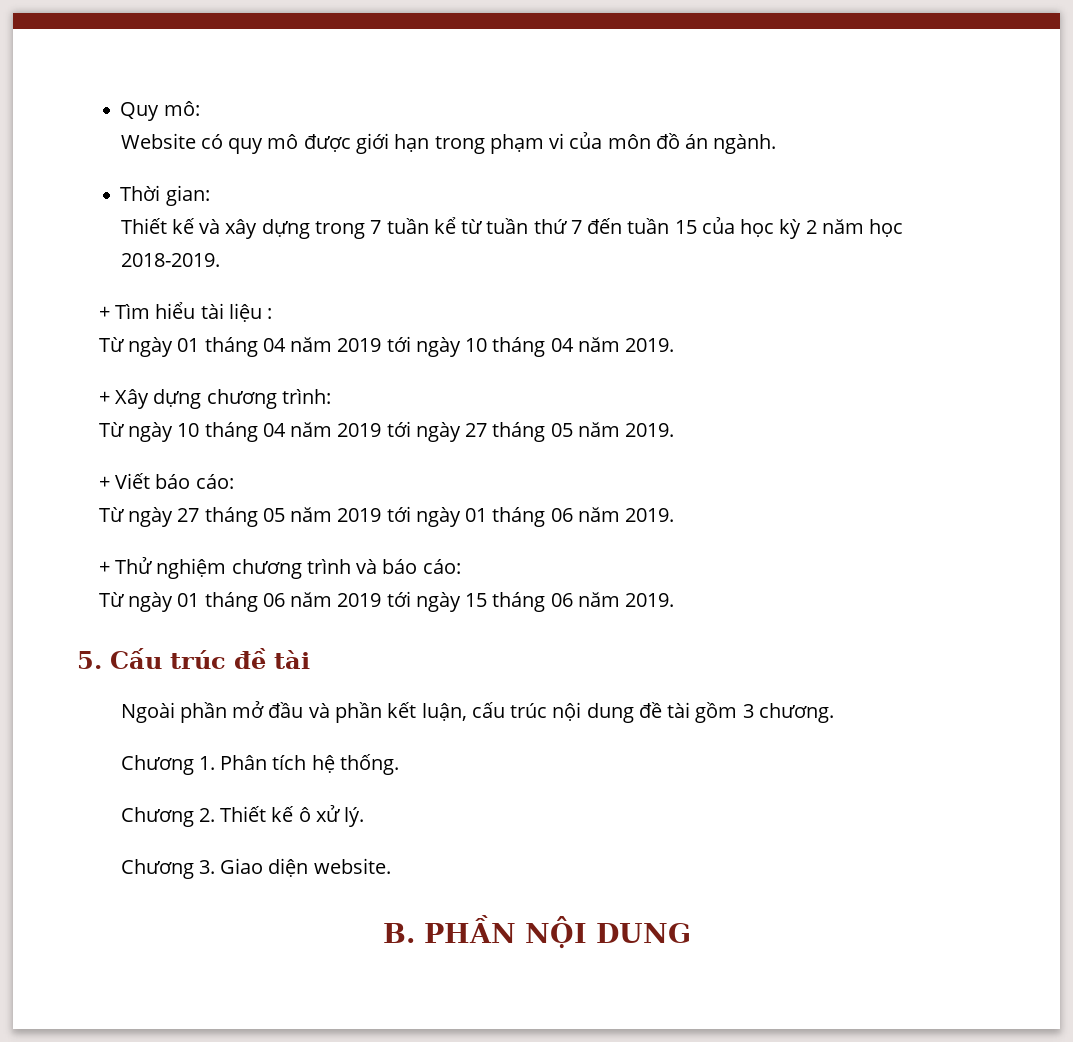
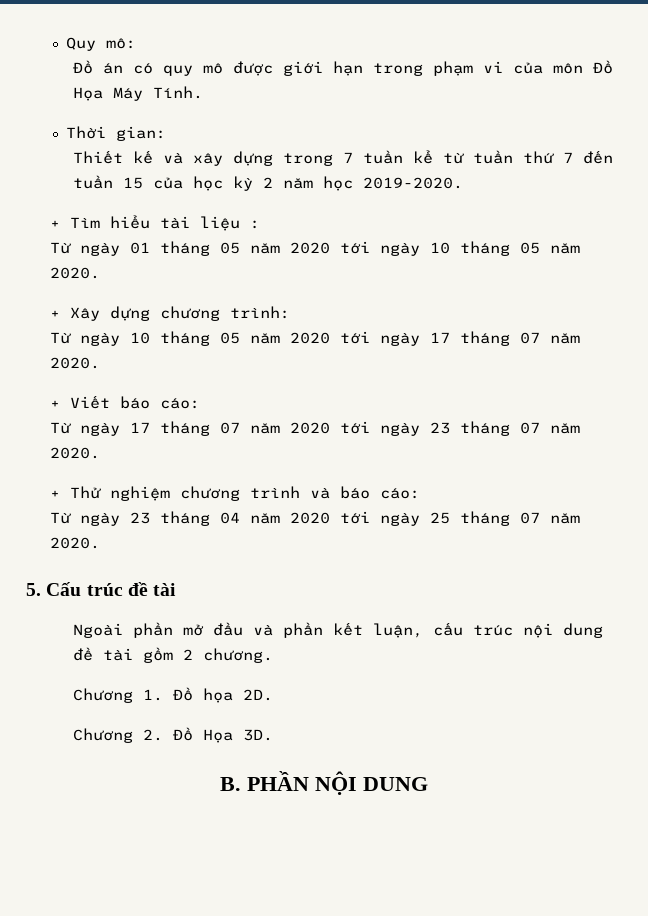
[120,133,196,149] Website -> [72,60,124,74] Đồ án
[655,133,777,154] đồ án ngành. -> [592,60,614,74] [73,86,204,101] Đồ Họa Máy Tính.
[120,253,220,267] 2018-2019. -> [363,177,464,189] 2019-2020.
[262,337,382,352] 04 năm 2019 -> [219,242,330,254] 05 năm 2020
[550,337,675,352] 04 năm 2019. -> [519,242,580,254] [49,267,100,279] 05 năm 2020.
[262,421,675,442] 04 năm 2019 tới ngày 27 tháng 05 năm 2019. -> [219,331,580,346] [49,357,100,369] 05 năm 2020 tới ngày 17 tháng 07 năm 2020.
[177,506,675,527] 27 tháng 05 năm 2019 tới ngày 01 tháng 06 năm 2019. -> [129,421,580,436] [49,447,100,459] 17 tháng 07 năm 2020 tới ngày 23 tháng 07 năm 2020.
[177,591,675,612] 01 tháng 06 năm 2019 tới ngày 15 tháng 06 năm 2019. -> [129,511,580,526] [49,537,100,549] 23 tháng 04 năm 2020 tới ngày 25 tháng 07 năm 2020.
[742,704,754,718] 3 -> [183,649,194,660] 2
[220,754,400,775] [120,805,365,827] [120,858,391,879] Phân tích hệ thống. // Chương 2. Thiết kế ô xử lý. // Chương 3. Giao diện website. -> [172,687,274,703] [73,727,274,743] Đồ họa 2D. // Chương 2. Đồ Họa 3D.

